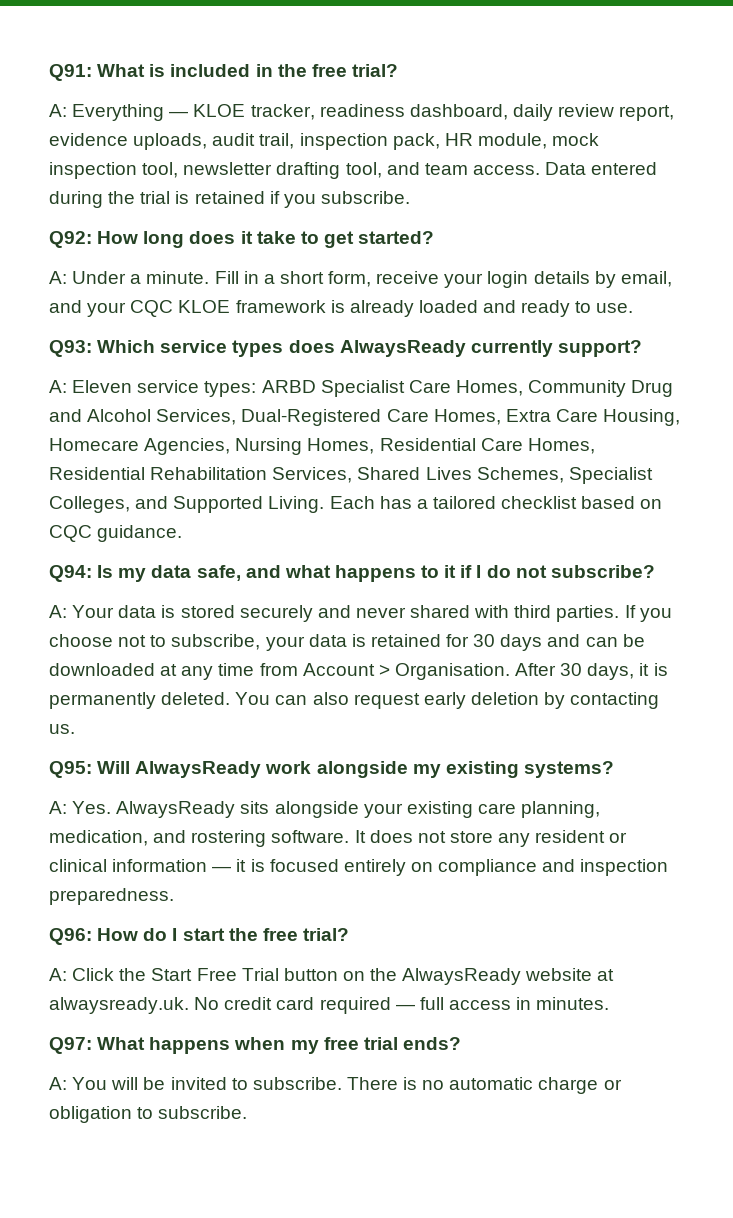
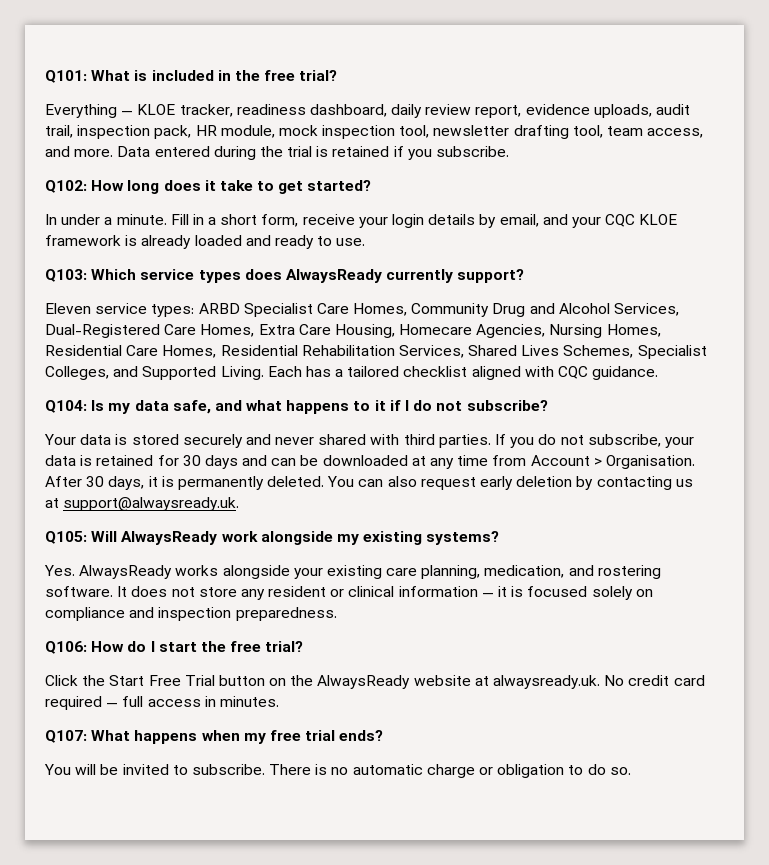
[49,64,92,81] Q91: -> [45,70,87,83] Q101:
[49,104,67,117] A: -> (338, 75) none
[386,162,540,175] and team access. -> [607,126,704,138] [45,146,114,157] team access, and more.
[49,231,92,248] Q92: -> [45,180,87,193] Q102:
[49,271,127,284] A: Under -> [45,214,101,225] In under
[49,340,92,357] Q93: -> [45,269,87,282] Q103:
[49,380,67,393] A: -> (525, 276) none
[581,496,663,509] based on -> [471,366,554,380] aligned with
[49,565,92,582] Q94: -> [45,400,87,413] Q104:
[49,605,67,618] A: -> (548, 405) none
[49,634,167,647] choose not to -> [538,434,584,445] do not
[49,724,75,734] [49,761,92,778] us. // Q95: -> [675,479,693,487] [45,497,240,511] [45,531,87,544] us at support@alwaysready.uk. // Q105:
[49,801,67,814] A: -> (500, 538) none
[240,801,270,814] sits -> [175,565,219,576] works
[343,859,406,876] entirely -> [591,586,633,600] solely
[49,928,92,945] Q96: -> [45,641,87,654] Q106:
[49,968,67,981] A: -> (304, 646) none
[49,1037,92,1054] Q97: -> [45,730,87,743] Q107:
[49,1077,67,1090] A: -> (384, 735) none
[158,1106,248,1119] subscribe. -> [587,764,631,775] do so.

